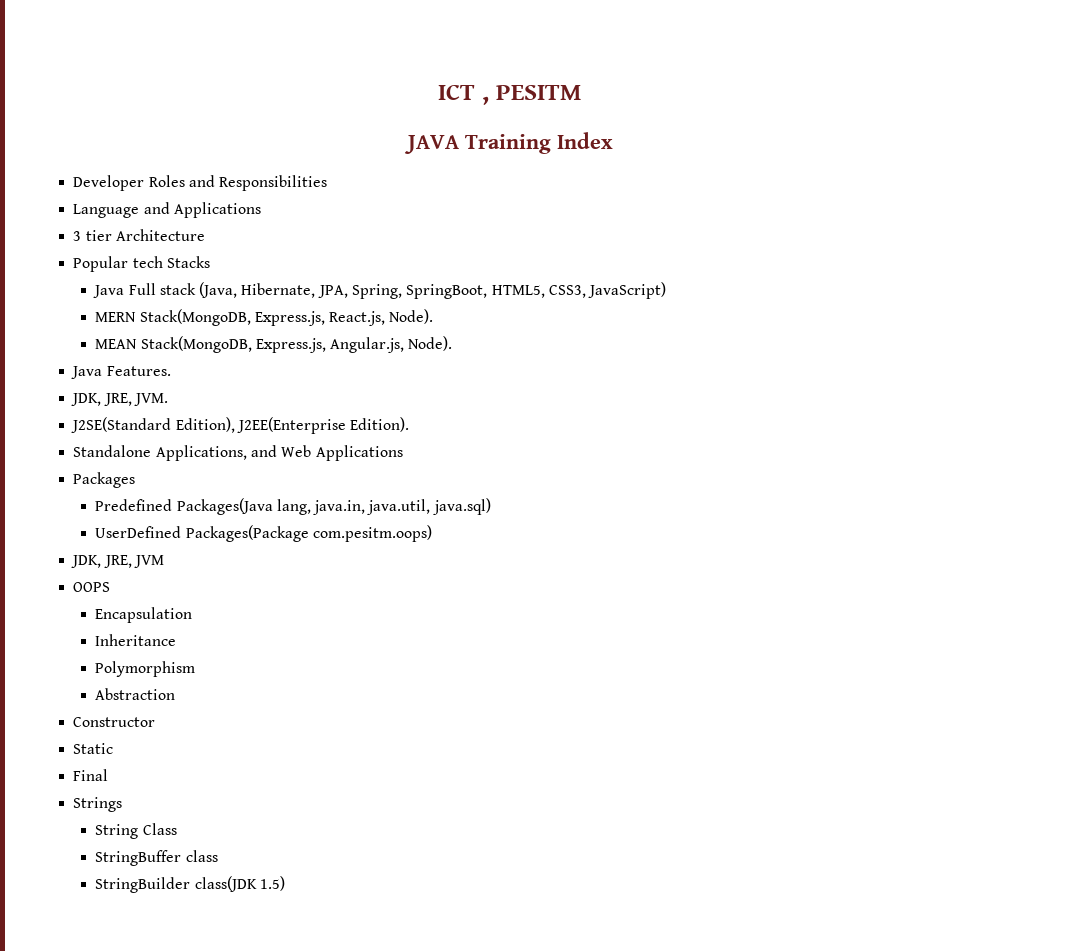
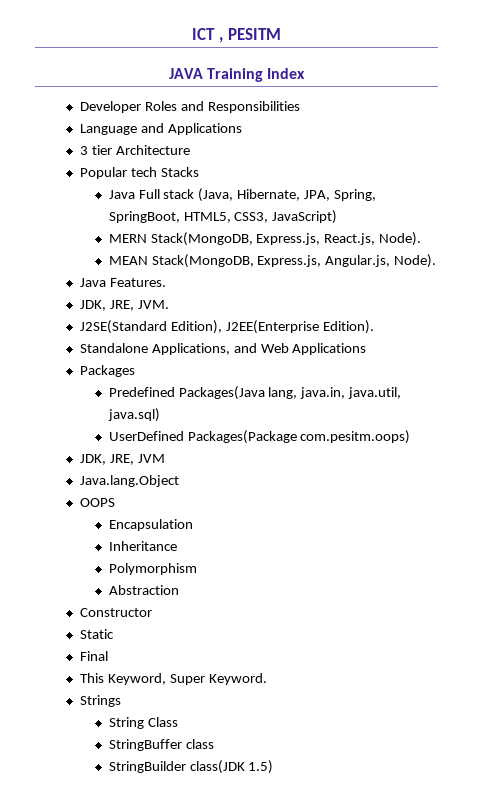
(165, 561) none -> [79,475,179,487] // Java.lang.Object
(109, 775) none -> [79,673,267,685] // This Keyword, Super Keyword.

